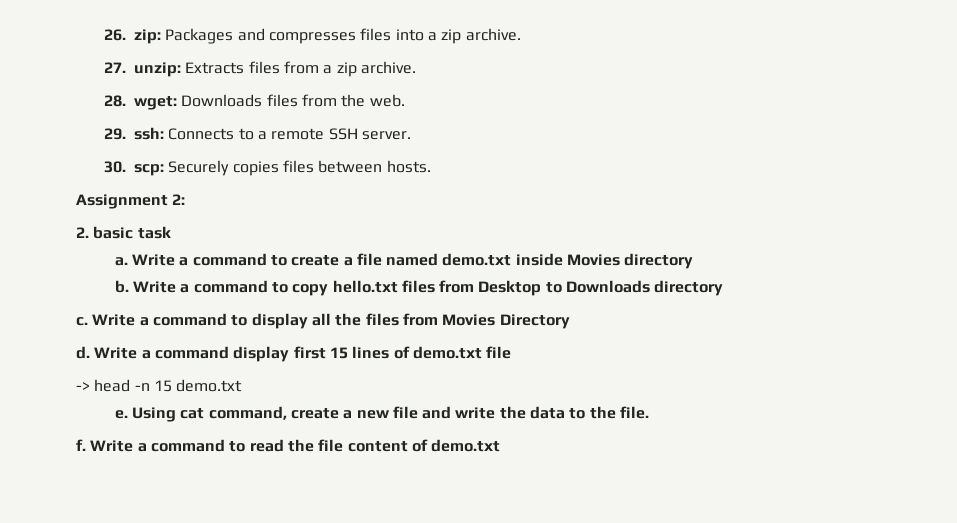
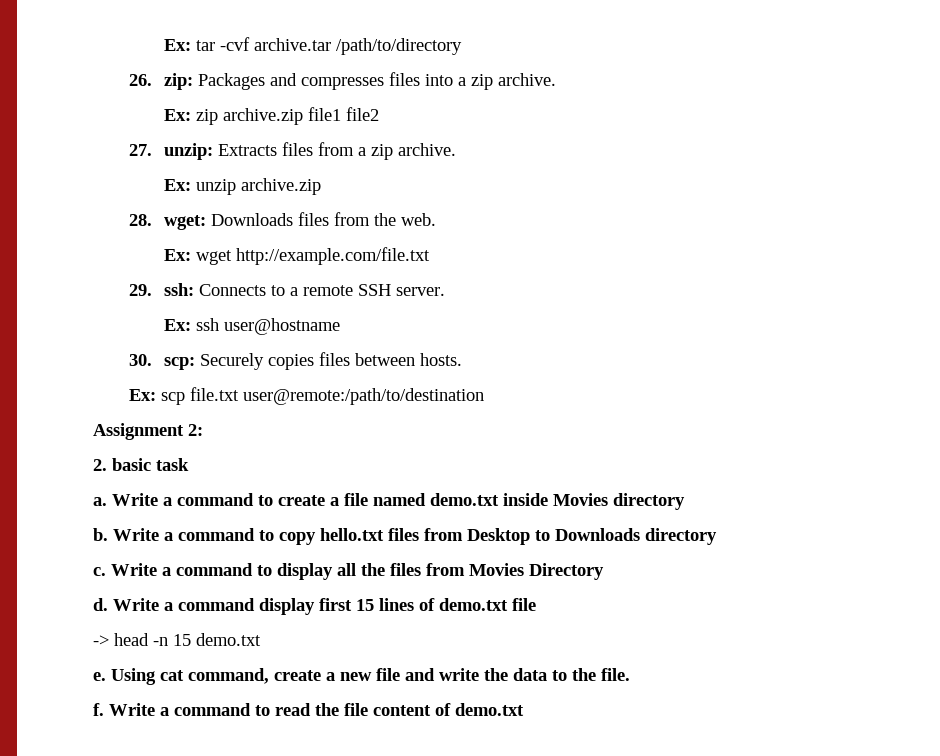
(103, 35) none -> [164,37,463,55] Ex: tar -cvf archive.tar /path/to/directory //
(521, 34) none -> [164,107,380,125] // Ex: zip archive.zip file1 file2
(416, 67) none -> [164,178,322,195] // Ex: unzip archive.zip
(405, 100) none -> [164,247,431,265] // Ex: wget http://example.com/file.txt
(411, 135) none -> [164,318,341,335] // Ex: ssh user@hostname
(431, 166) none -> [128,387,484,405] // Ex: scp file.txt user@remote:/path/to/destination

